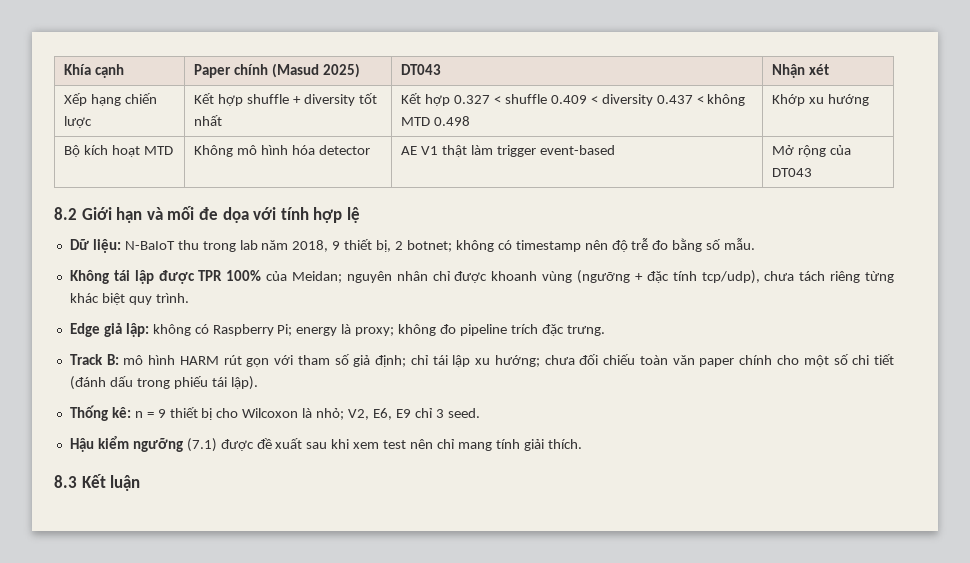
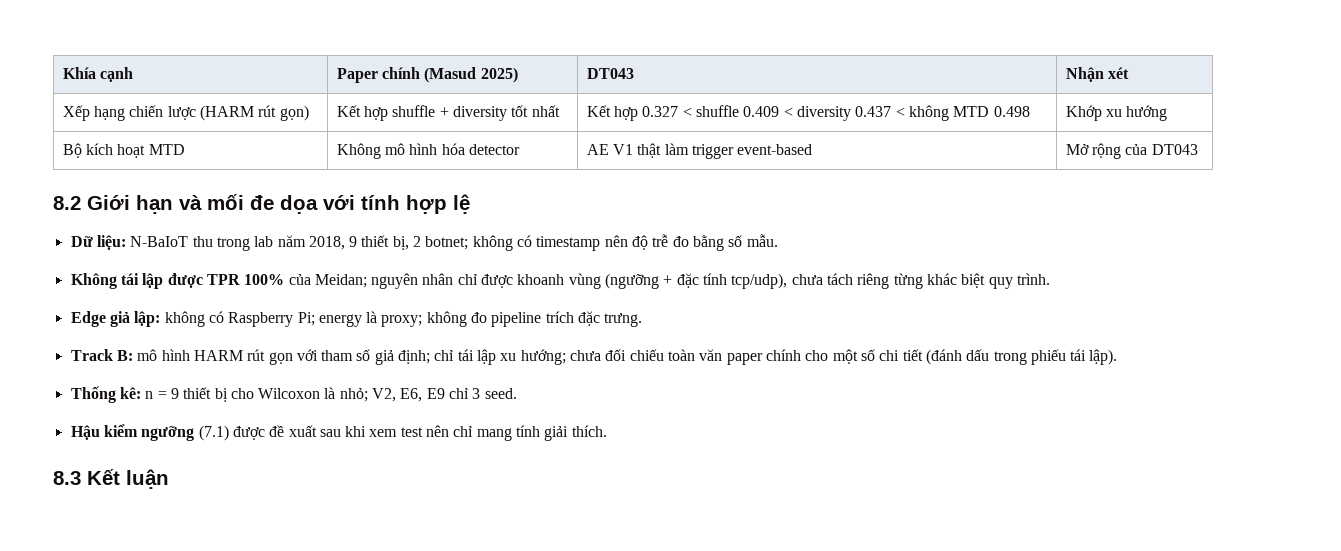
(93, 122) none -> [200,105,309,121] (HARM rút gọn)

